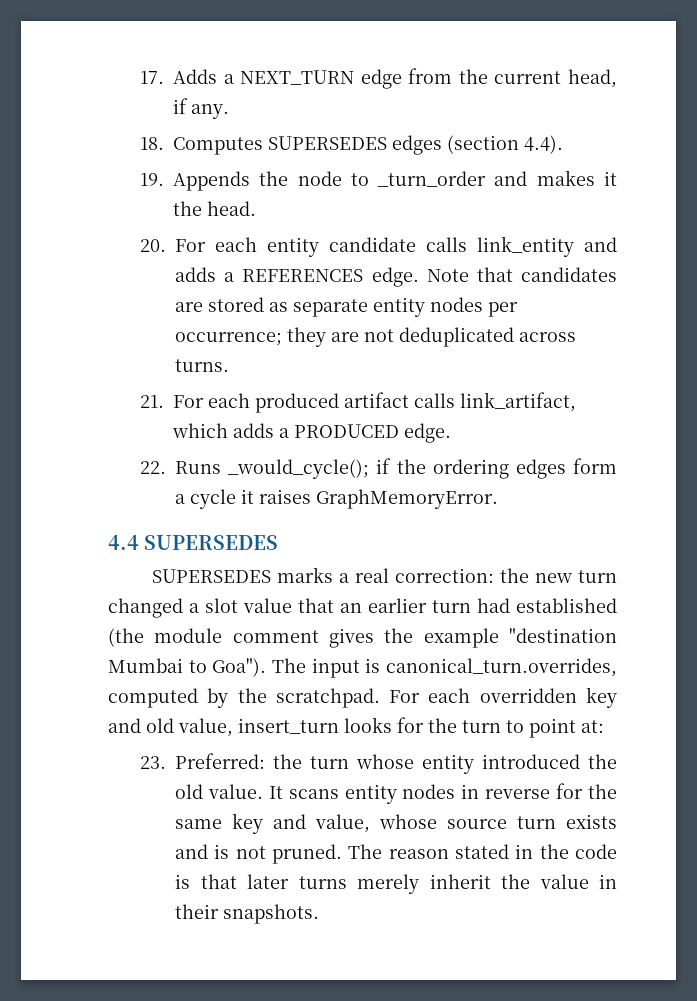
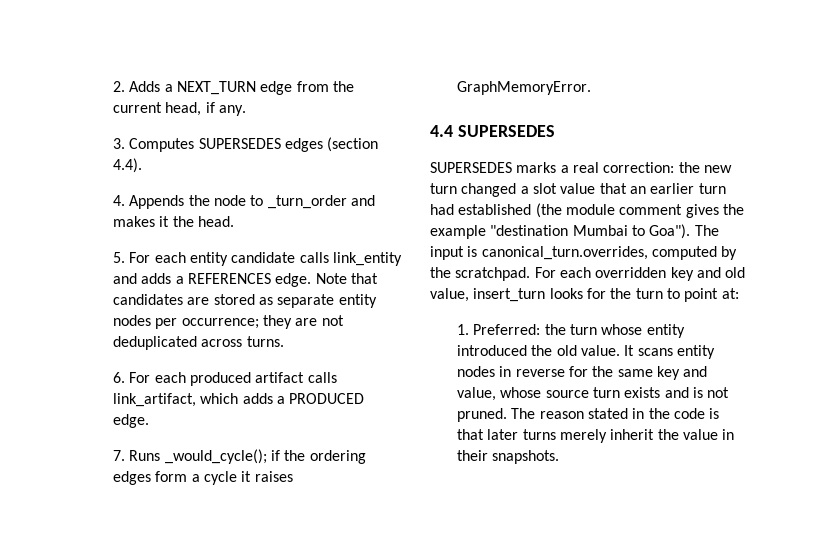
[140,71,165,84] 17. -> [112,81,125,92] 2.
[140,137,165,150] 18. -> [112,138,125,149] 3.
[140,173,165,186] 19. -> [112,195,125,206] 4.
[140,239,167,252] 20. -> [112,252,125,263] 5.
[140,395,165,408] 21. -> [112,372,125,383] 6.
[140,461,167,474] 22. -> [112,450,125,461] 7.
[140,756,167,769] 23. -> [456,324,469,335] 1.

